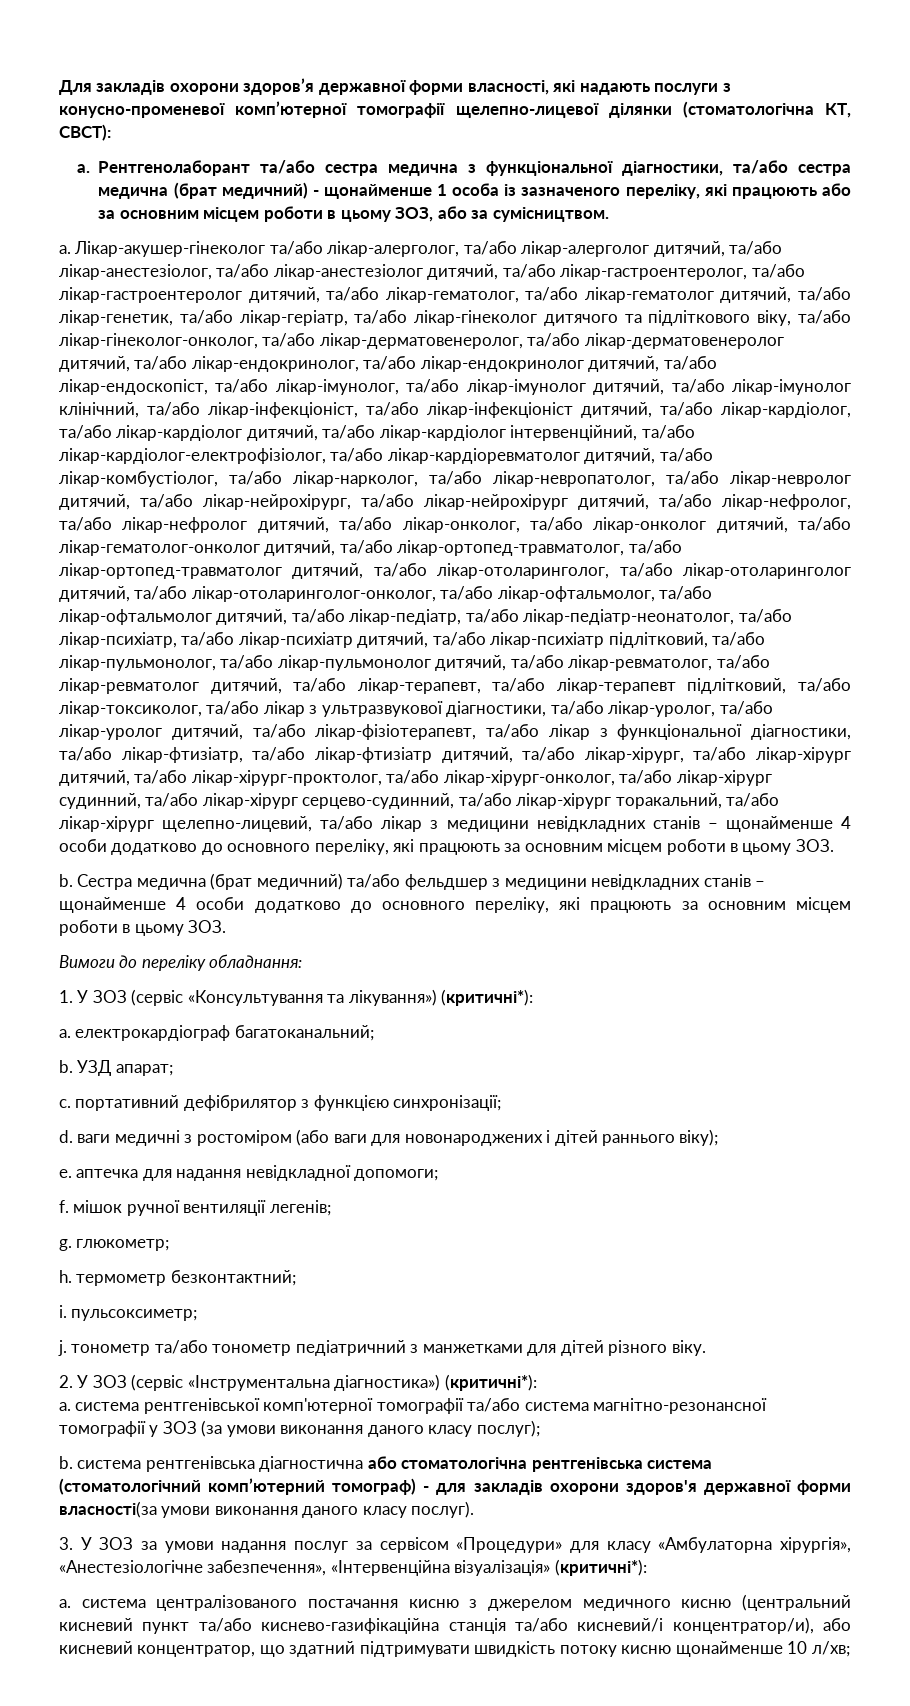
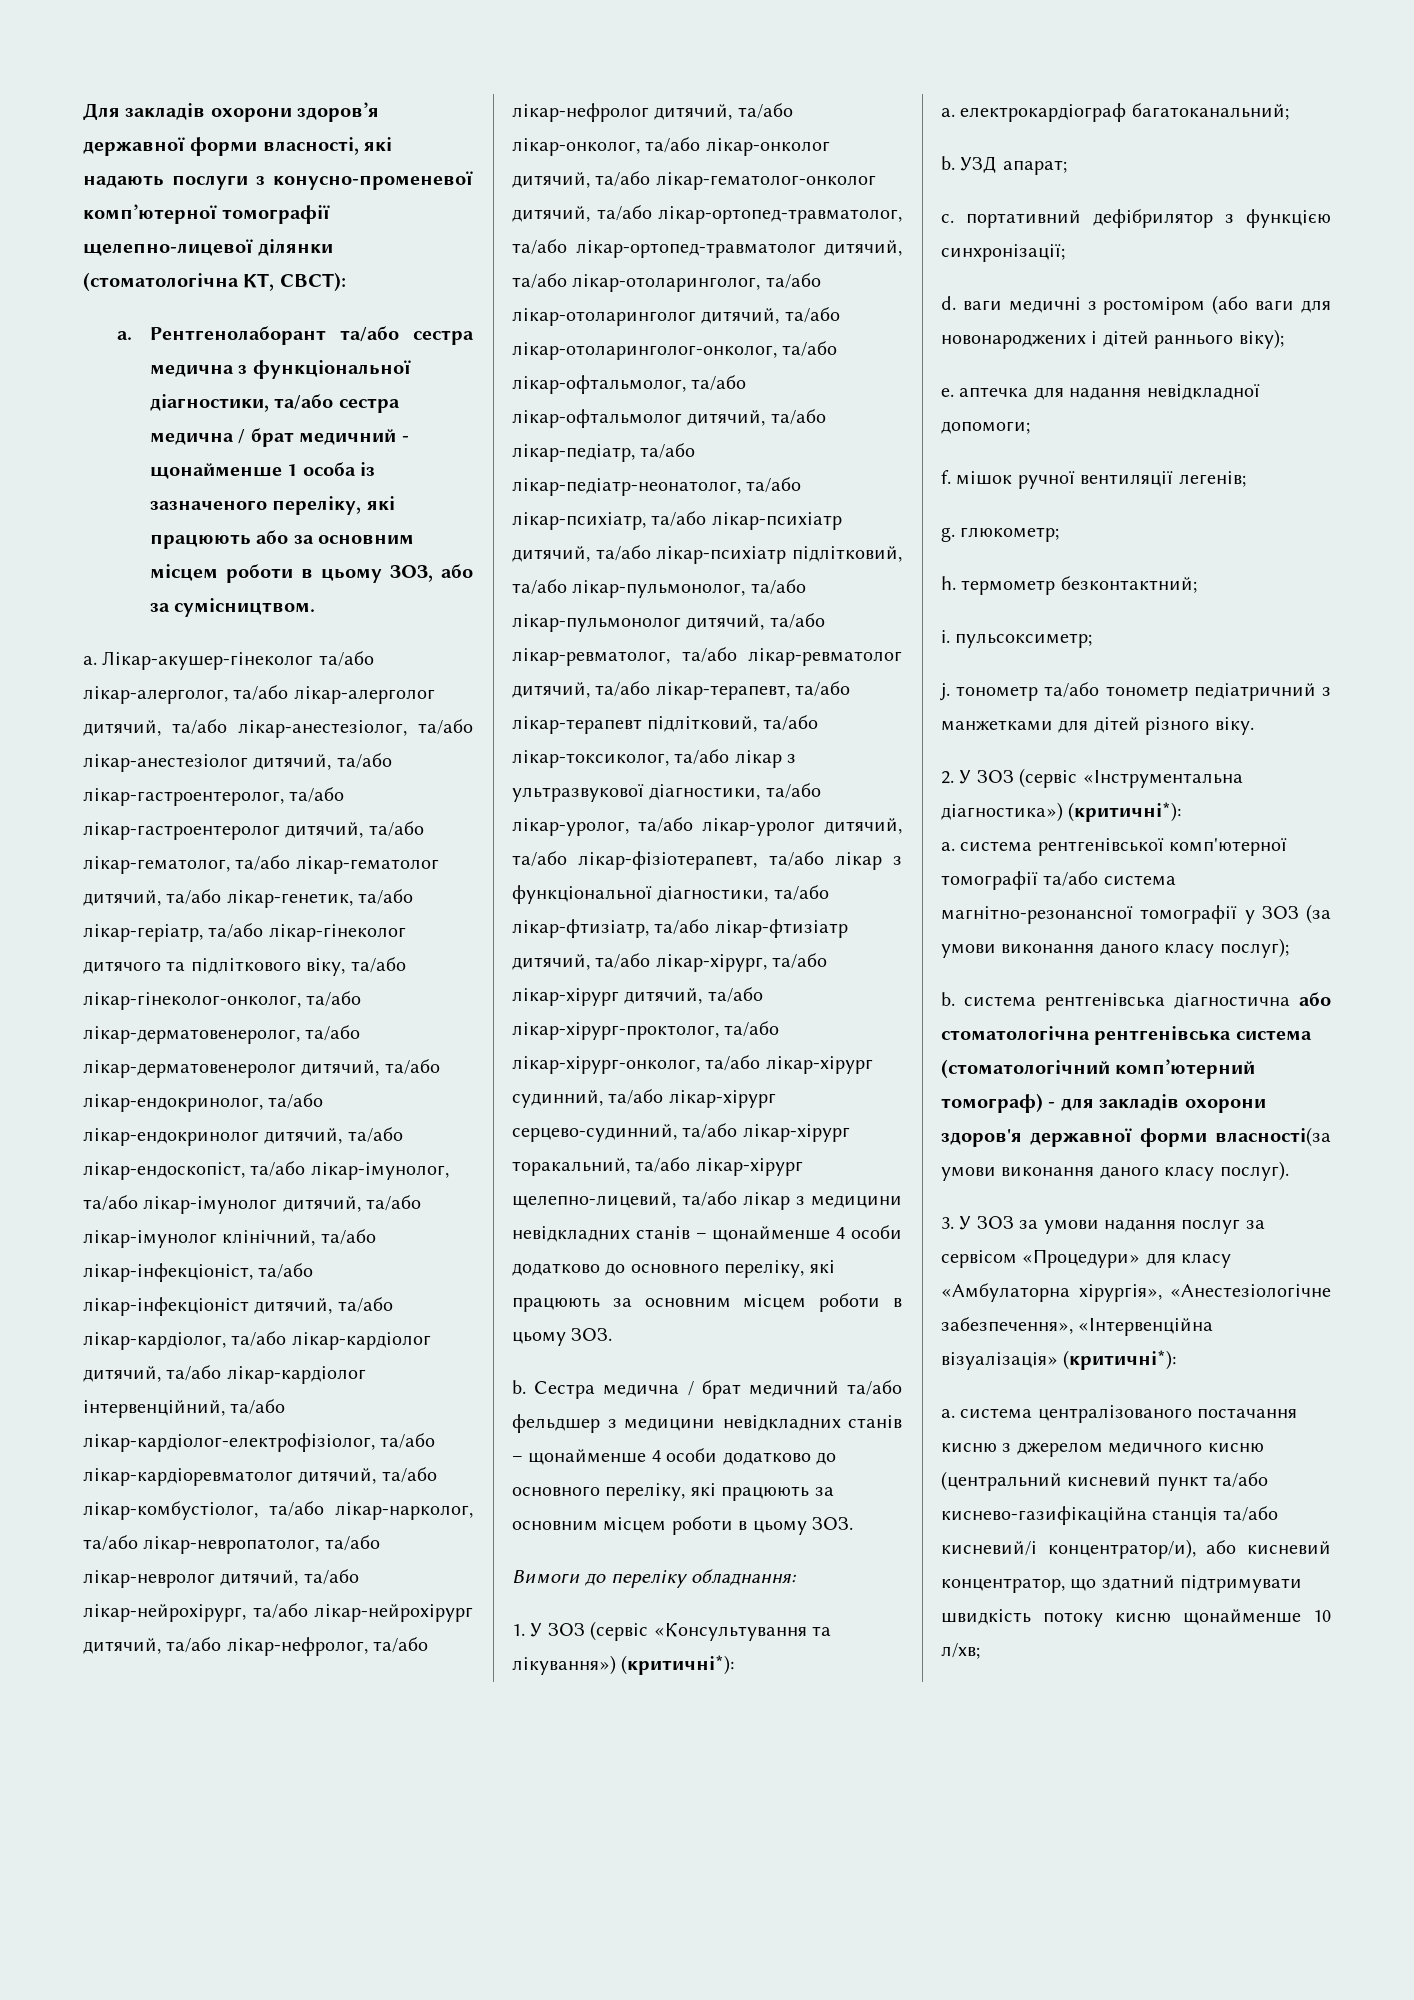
[173,182,308,199] (брат медичний) -> [238,428,397,447] / брат медичний
[210,873,343,890] (брат медичний) -> [687,1380,839,1399] / брат медичний

